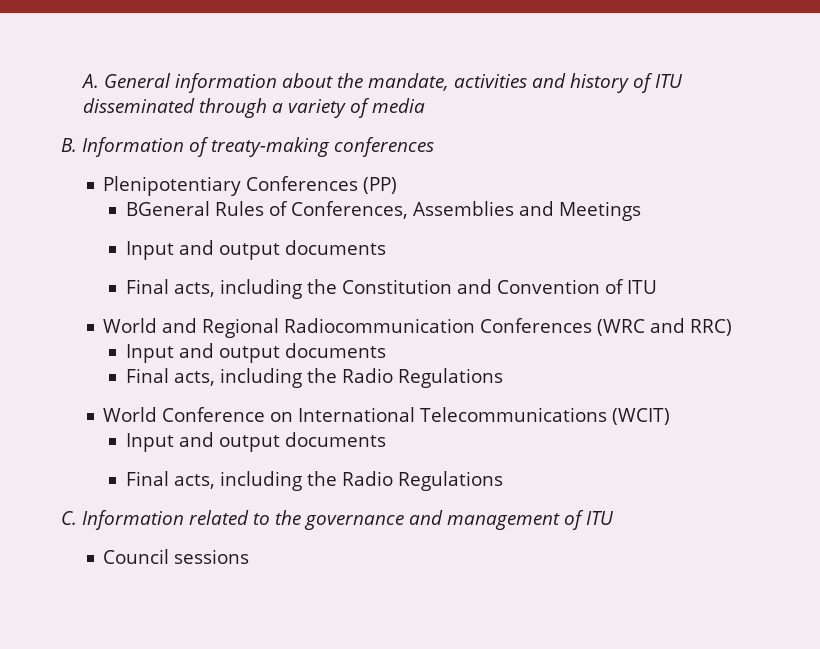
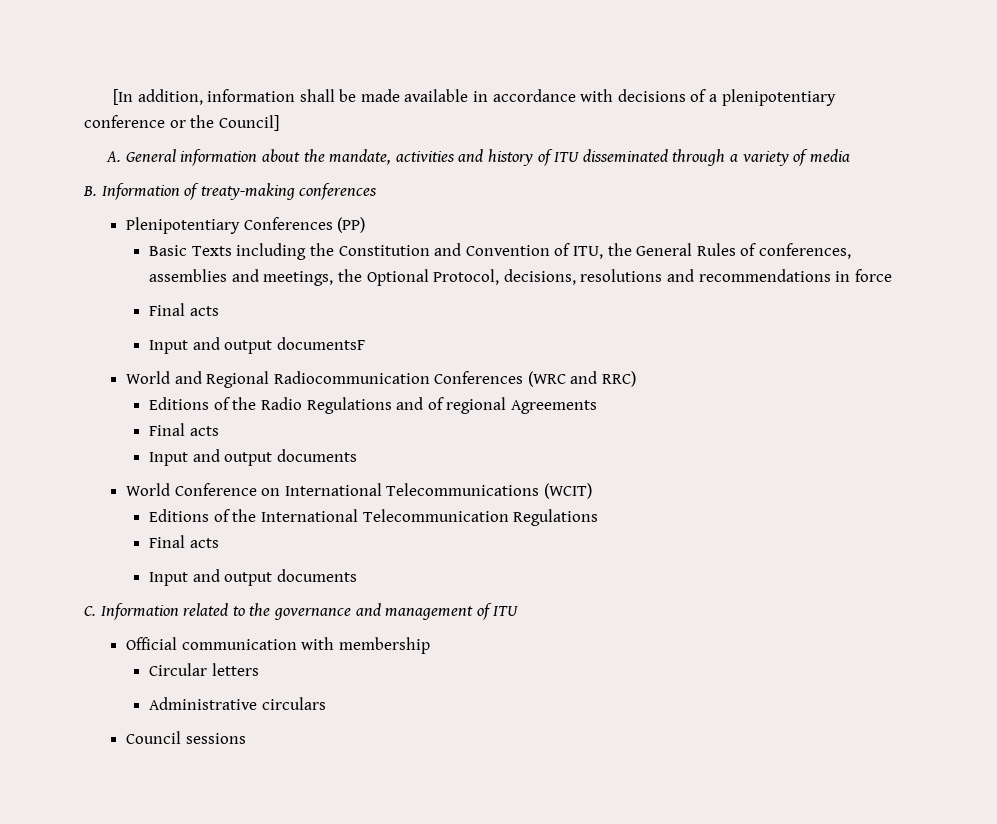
(81, 81) none -> [112,89,836,106] [84,115,279,131] [In addition, information shall be made available in accordance with decisions of a plenipotentiary conference or the Council] //
[125,201,641,221] [125,240,386,260] [125,279,215,297] BGeneral Rules of Conferences, Assemblies and Meetings // Input and output documents // Final acts, -> [149,245,232,256] Basic Texts
[626,280,657,294] ITU -> [572,243,851,259] [149,269,892,286] [149,303,219,316] [149,337,365,354] ITU, the General Rules of conferences, assemblies and meetings, the Optional Protocol, decisions, resolutions and recommendations in force // Final acts // Input and output documentsF
[125,343,386,363] [125,368,503,388] Input and output documents // Final acts, including the Radio Regulations -> [149,397,597,414] [149,423,219,436] [149,449,357,466] Editions of the Radio Regulations and of regional Agreements // Final acts // Input and output documents
[125,432,386,452] [125,471,503,491] Input and output documents // Final acts, including the Radio Regulations -> [149,509,599,526] [149,535,219,548] [149,569,357,586] Editions of the International Telecommunication Regulations // Final acts // Input and output documents
(614, 518) none -> [125,637,430,654] [149,663,259,676] [149,697,326,710] // Official communication with membership // Circular letters // Administrative circulars

